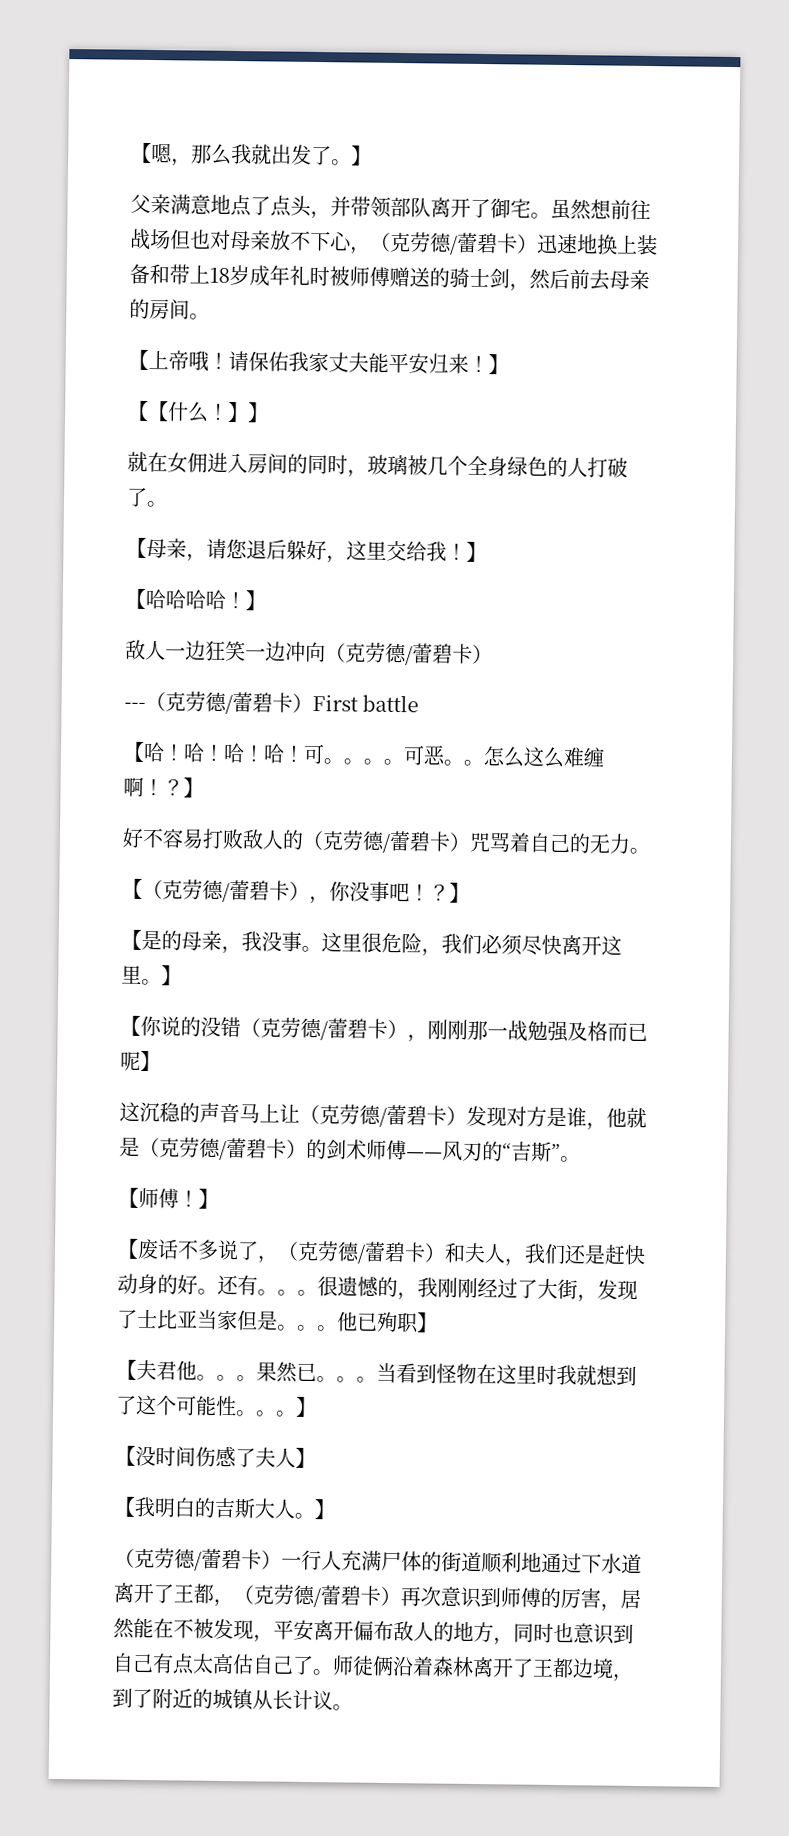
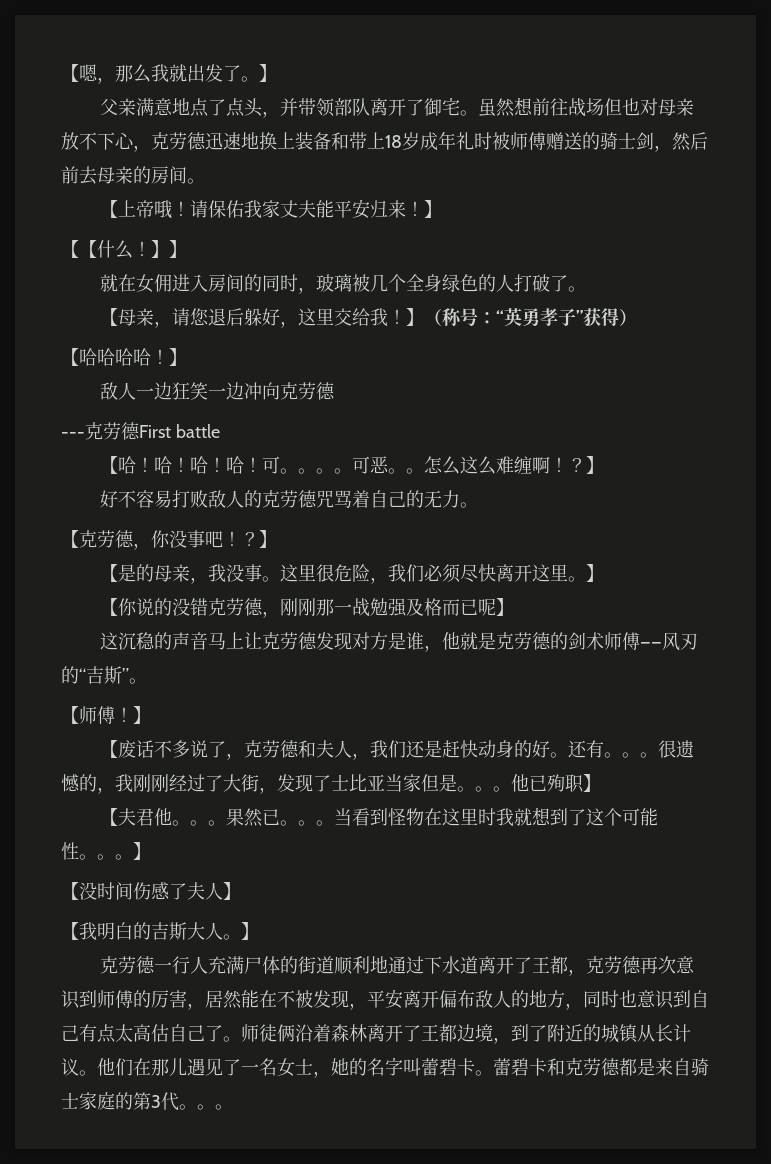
[370,231,538,255] （克劳德/蕾碧卡） -> [151,132,206,150] 克劳德
(487, 552) none -> [423,308,637,327] （称号：“英勇孝子”获得）
[325,642,493,666] [124,691,313,715] （克劳德/蕾碧卡） // ---（克劳德/蕾碧卡） -> [279,382,335,400] [61,422,140,440] 克劳德 // ---克劳德
[302,830,471,853] （克劳德/蕾碧卡） -> [261,490,317,508] 克劳德
[142,879,310,903] （克劳德/蕾碧卡） -> [79,530,134,548] 克劳德
[240,1017,408,1041] （克劳德/蕾碧卡） -> [207,598,263,616] 克劳德
[299,1104,467,1127] （克劳德/蕾碧卡） -> [261,632,317,650] 克劳德
[139,1137,307,1160] （克劳德/蕾碧卡） -> [495,632,551,650] 克劳德
[277,1240,446,1264] （克劳德/蕾碧卡） -> [243,740,299,758] 克劳德
[114,1547,282,1571] （克劳德/蕾碧卡） -> [99,956,155,974] 克劳德
[233,1584,401,1608] （克劳德/蕾碧卡） -> [585,956,641,974] 克劳德
(353, 1707) none -> [97,1057,709,1078] [61,1092,233,1111] 他们在那儿遇见了一名女士，她的名字叫蕾碧卡。蕾碧卡和克劳德都是来自骑士家庭的第3代。。。

